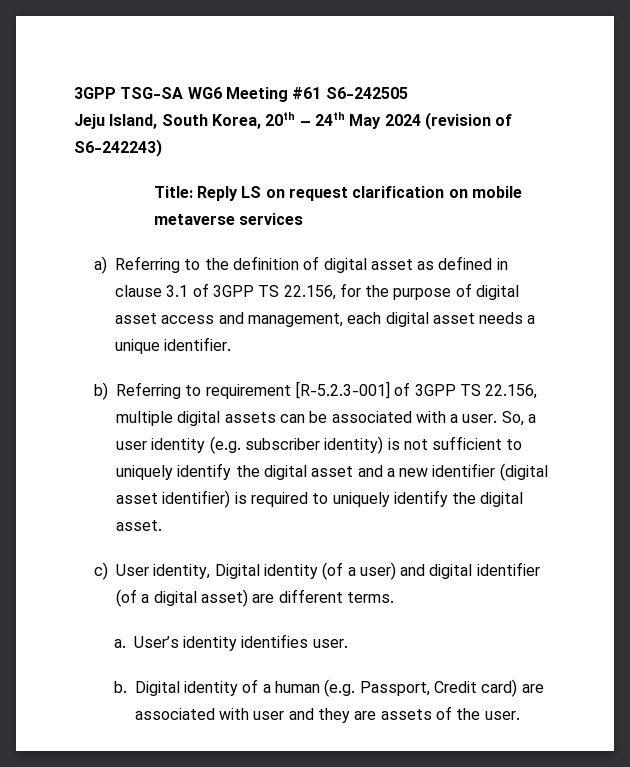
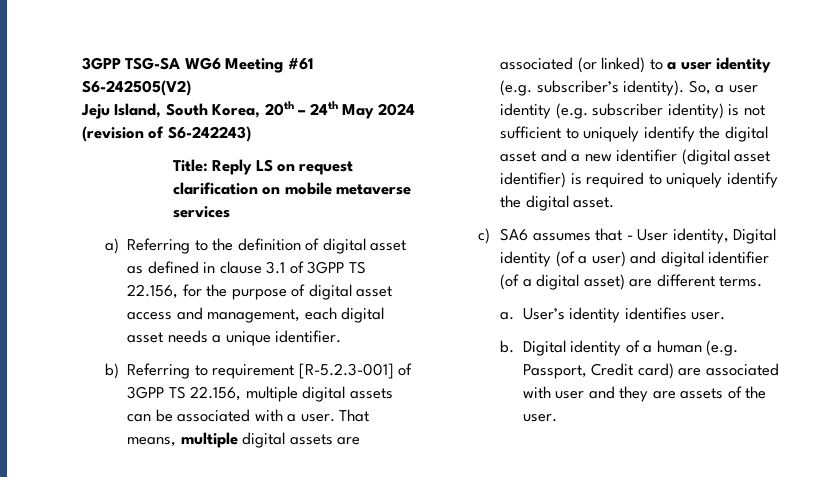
[325,87,408,99] S6-242505 -> [82,80,191,96] S6-242505(V2)
(498, 418) none -> [339,409,370,422] [127,432,361,448] [500,57,772,73] [500,80,685,96] That means, multiple digital assets are associated (or linked) to a user identity (e.g. subscriber’s identity).
(108, 571) none -> [500,228,633,241] SA6 assumes that -

